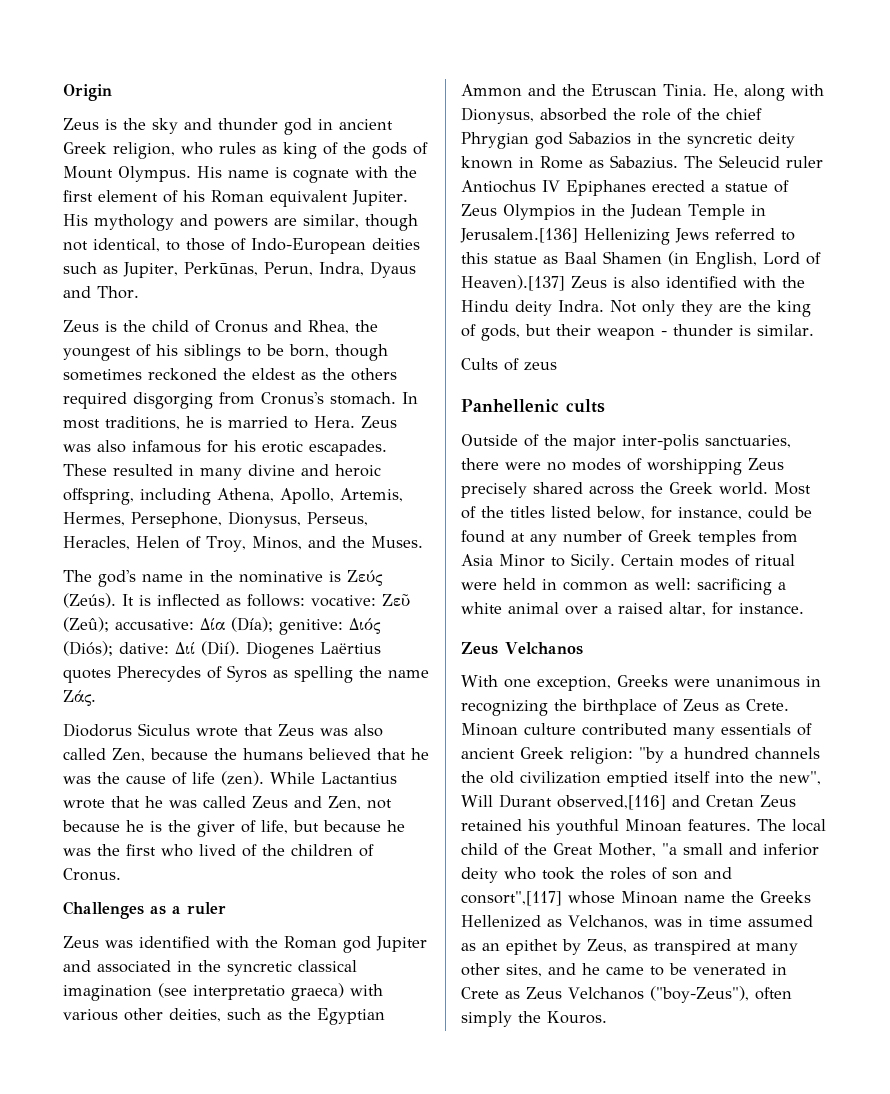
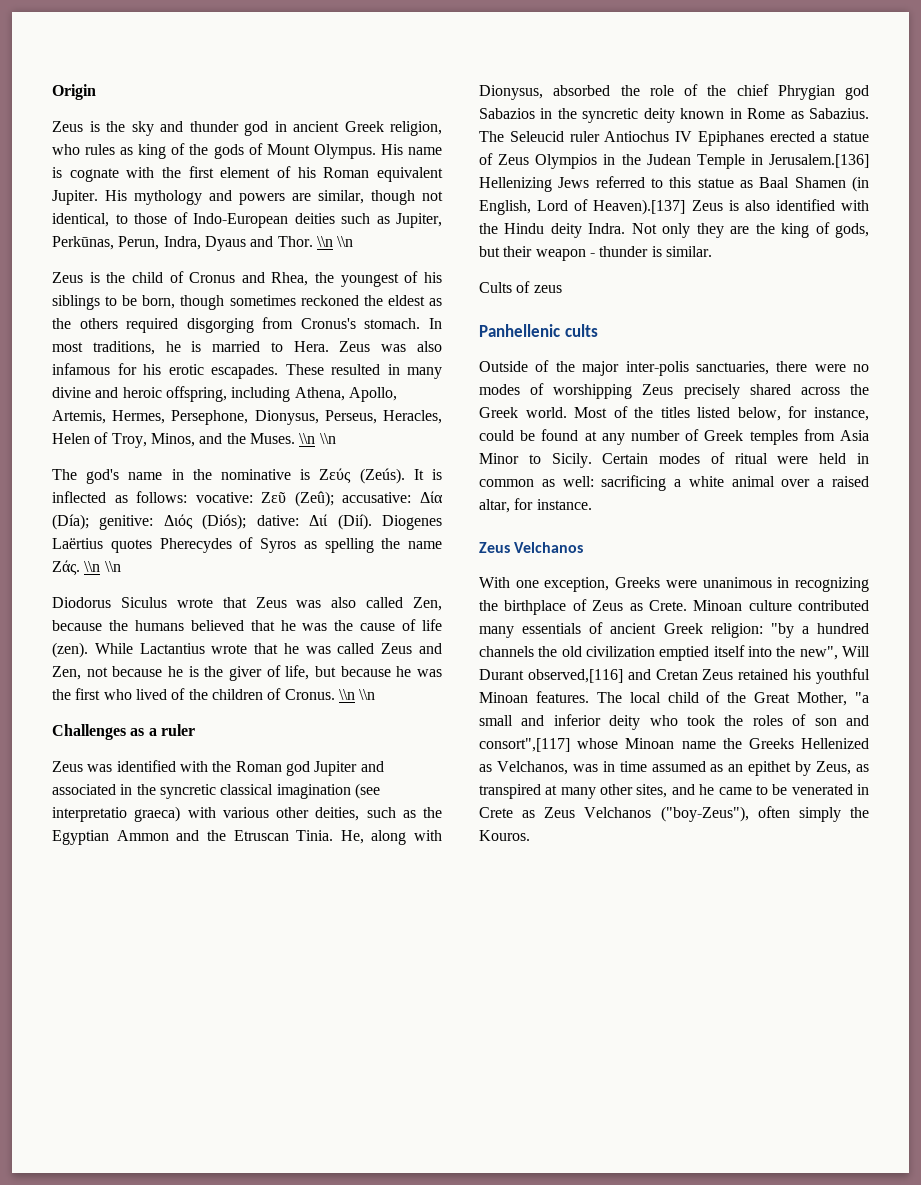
(139, 292) none -> [316,236,354,247] \\n \\n
(423, 542) none -> [299,433,336,444] \\n \\n
(96, 698) none -> [84,561,121,572] \\n \\n
(121, 874) none -> [338,689,376,700] \\n \\n

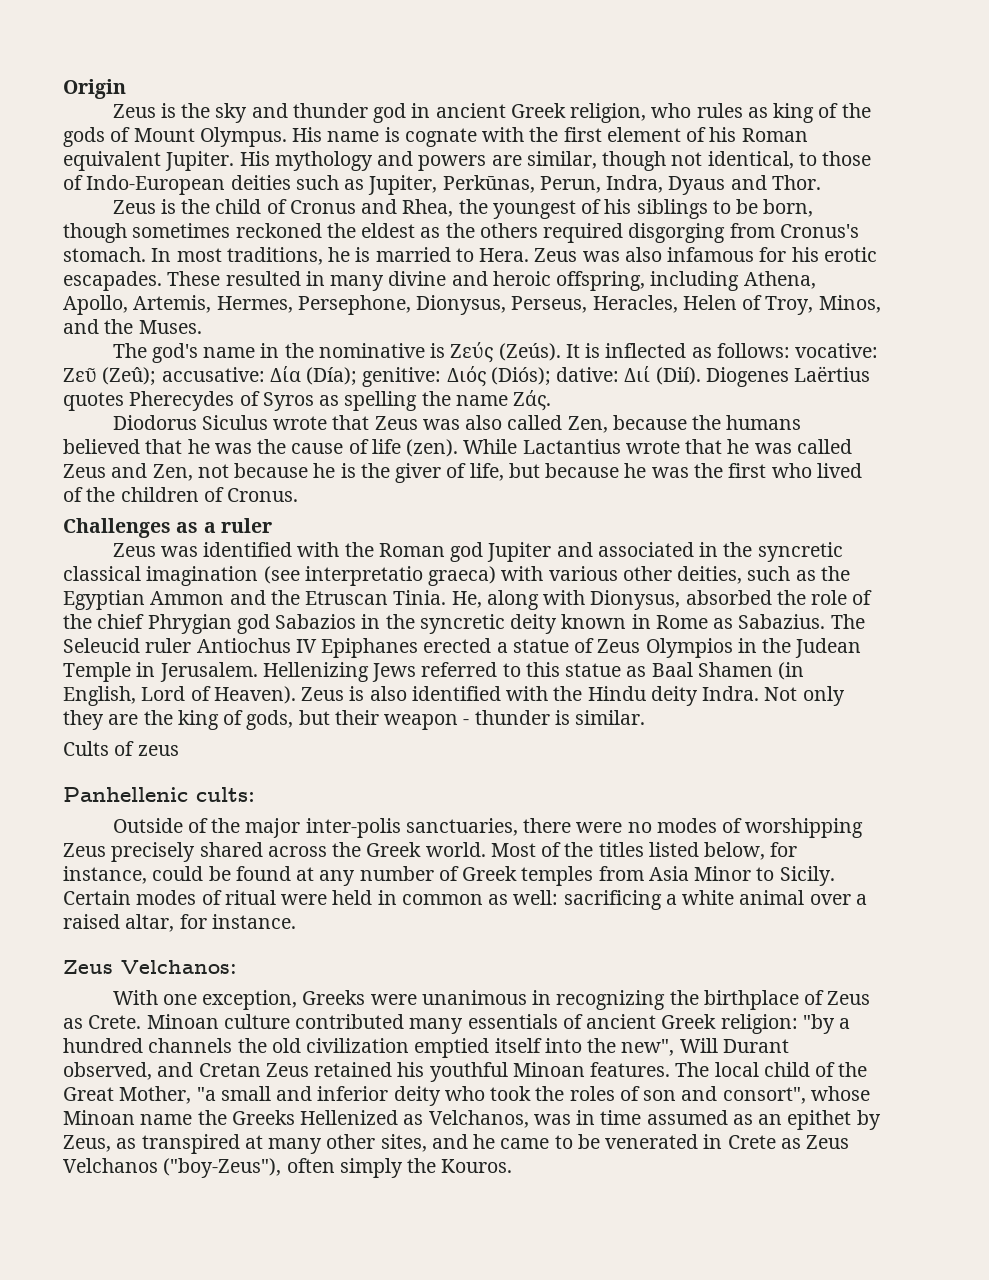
[316,236,354,247] \\n \\n -> (821, 182) none
[299,433,336,444] \\n \\n -> (202, 327) none
[84,561,121,572] \\n \\n -> (552, 400) none
[338,689,376,700] \\n \\n -> (299, 495) none
[769,154,869,168] Jerusalem.[136] -> [159,662,258,682] Jerusalem.
[593,199,686,215] Heaven).[137] -> [213,686,296,704] Heaven).
[564,324,598,337] cults -> [196,787,255,802] cults:
[514,542,584,553] Velchanos -> [121,960,237,974] Velchanos:
[527,669,623,683] observed,[116] -> [63,1062,152,1080] observed,
[479,738,570,752] consort",[117] -> [722,1087,806,1104] consort",

